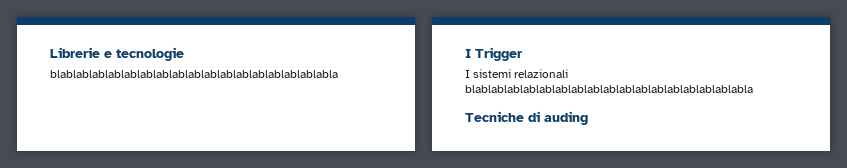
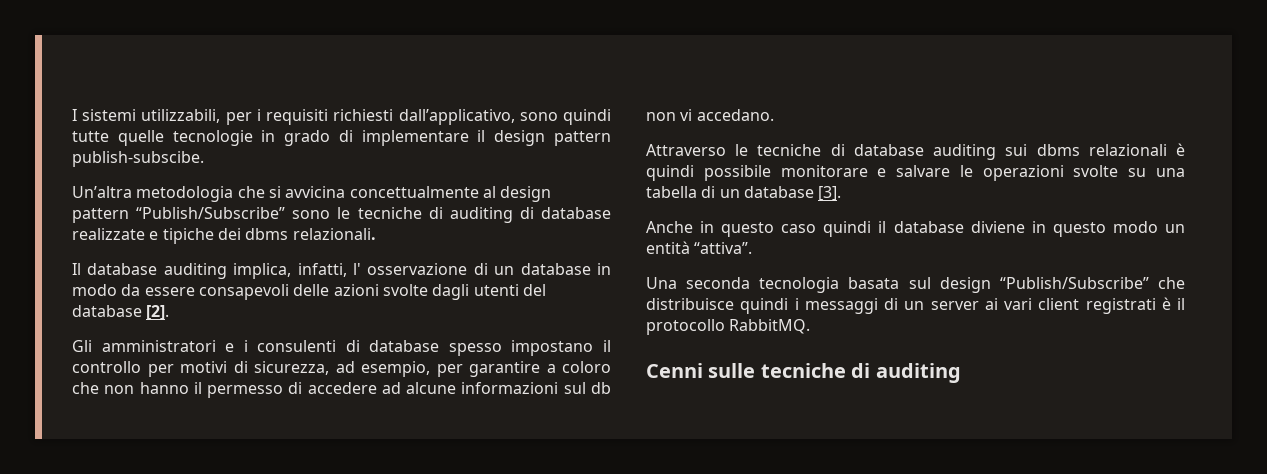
[50,47,184,61] [50,70,338,78] [465,47,522,61] [465,69,569,78] [465,85,753,93] [465,111,588,125] Librerie e tecnologie // blablablablablablablablablablablablablablablablablabla // I Trigger // I sistemi relazionali blablablablablablablablablablablablablablablablablabla // Tecniche di auding -> [72,109,611,125] [72,130,611,146] [72,151,204,167] [72,186,552,202] [72,207,611,223] [72,228,376,244] [72,263,612,279] [72,284,546,300] [72,305,170,320] [72,340,611,356] [72,361,611,377] [72,382,611,398] [646,109,774,121] [646,143,1185,160] [646,165,1185,181] [646,186,842,201] [646,221,1185,237] [646,241,753,254] [646,277,1185,293] [646,297,1185,314] [646,319,811,335] [646,363,961,383] I sistemi utilizzabili, per i requisiti richiesti dall’applicativo, sono quindi tutte quelle tecnologie in grado di implementare il design pattern publish-subscibe. // Un’altra metodologia che si avvicina concettualmente al design pattern “Publish/Subscribe” sono le tecniche di auditing di database realizzate e tipiche dei dbms relazionali. // Il database auditing implica, infatti, l' osservazione di un database in modo da essere consapevoli delle azioni svolte dagli utenti del database [2]. // Gli amministratori e i consulenti di database spesso impostano il controllo per motivi di sicurezza, ad esempio, per garantire a coloro che non hanno il permesso di accedere ad alcune informazioni sul db non vi accedano. // Attraverso le tecniche di database auditing sui dbms relazionali è quindi possibile monitorare e salvare le operazioni svolte su una tabella di un database [3]. // Anche in questo caso quindi il database diviene in questo modo un entità “attiva”. // Una seconda tecnologia basata sul design “Publish/Subscribe” che distribuisce quindi i messaggi di un server ai vari client registrati è il protocollo RabbitMQ. // Cenni sulle tecniche di auditing

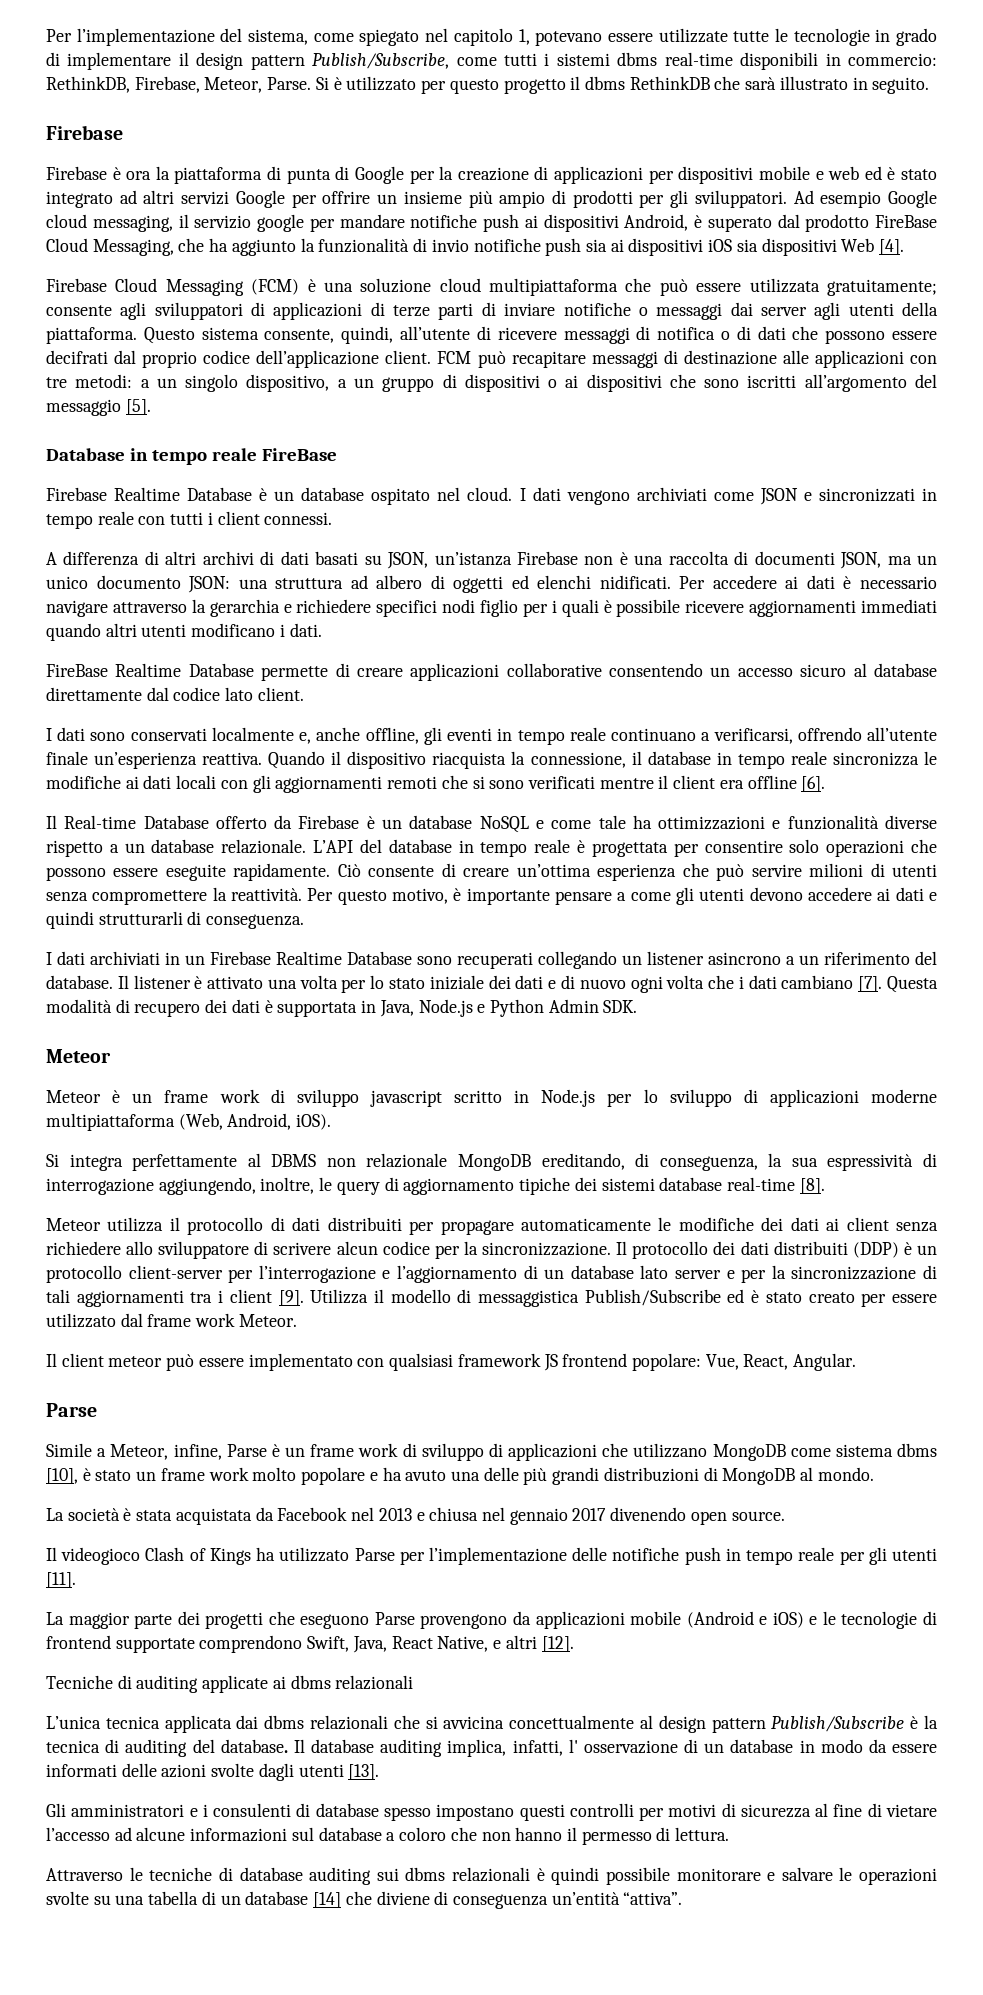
[72,109,611,125] [72,130,164,146] I sistemi utilizzabili, per i requisiti richiesti dall’applicativo, sono quindi tutte quelle -> [46,28,788,46] Per l’implementazione del sistema, come spiegato nel capitolo 1, potevano essere utilizzate tutte le
[72,151,204,167] [72,186,234,202] publish-subscibe. // Un’altra metodologia -> [312,52,938,70] [46,76,930,94] [46,125,123,140] [46,166,937,184] [46,190,937,208] [46,214,937,232] [46,238,905,256] [46,278,937,296] [46,302,939,320] [46,326,937,344] [46,350,937,368] [46,374,938,392] [46,399,151,416] [46,448,337,465] [46,487,938,505] [46,511,333,529] [46,551,938,569] [46,575,937,593] [46,599,937,617] [46,623,322,641] [46,663,937,681] [46,687,304,701] [46,727,938,745] [46,751,938,769] [46,775,826,793] [46,815,937,833] [46,839,938,857] [46,863,937,881] [46,887,938,905] [46,911,305,929] [46,951,937,969] [46,975,938,993] [46,999,638,1017] [46,1049,111,1063] [46,1089,937,1107] [46,1113,332,1131] [46,1153,937,1171] [46,1177,825,1195] [46,1217,938,1235] [46,1241,938,1259] [46,1265,938,1283] [46,1289,938,1307] [46,1313,297,1328] [46,1353,857,1371] [46,1403,97,1417] [46,1443,937,1461] [46,1467,874,1485] [46,1507,785,1525] [46,1547,937,1565] [46,1572,76,1588] [46,1611,937,1629] [46,1635,574,1653] [46,1675,414,1693] [46,1715,389,1733] Publish/Subscribe, come tutti i sistemi dbms real-time disponibili in commercio: RethinkDB, Firebase, Meteor, Parse. Si è utilizzato per questo progetto il dbms RethinkDB che sarà illustrato in seguito. // Firebase // Firebase è ora la piattaforma di punta di Google per la creazione di applicazioni per dispositivi mobile e web ed è stato integrato ad altri servizi Google per offrire un insieme più ampio di prodotti per gli sviluppatori. Ad esempio Google cloud messaging, il servizio google per mandare notifiche push ai dispositivi Android, è superato dal prodotto FireBase Cloud Messaging, che ha aggiunto la funzionalità di invio notifiche push sia ai dispositivi iOS sia dispositivi Web [4]. // Firebase Cloud Messaging (FCM) è una soluzione cloud multipiattaforma che può essere utilizzata gratuitamente; consente agli sviluppatori di applicazioni di terze parti di inviare notifiche o messaggi dai server agli utenti della piattaforma. Questo sistema consente, quindi, all’utente di ricevere messaggi di notifica o di dati che possono essere decifrati dal proprio codice dell’applicazione client. FCM può recapitare messaggi di destinazione alle applicazioni con tre metodi: a un singolo dispositivo, a un gruppo di dispositivi o ai dispositivi che sono iscritti all’argomento del messaggio [5]. // Database in tempo reale FireBase // Firebase Realtime Database è un database ospitato nel cloud. I dati vengono archiviati come JSON e sincronizzati in tempo reale con tutti i client connessi. // A differenza di altri archivi di dati basati su JSON, un’istanza Firebase non è una raccolta di documenti JSON, ma un unico documento JSON: una struttura ad albero di oggetti ed elenchi nidificati. Per accedere ai dati è necessario navigare attraverso la gerarchia e richiedere specifici nodi figlio per i quali è possibile ricevere aggiornamenti immediati quando altri utenti modificano i dati. // FireBase Realtime Database permette di creare applicazioni collaborative consentendo un accesso sicuro al database direttamente dal codice lato client. // I dati sono conservati localmente e, anche offline, gli eventi in tempo reale continuano a verificarsi, offrendo all’utente finale un’esperienza reattiva. Quando il dispositivo riacquista la connessione, il database in tempo reale sincronizza le modifiche ai dati locali con gli aggiornamenti remoti che si sono verificati mentre il client era offline [6]. // Il Real-time Database offerto da Firebase è un database NoSQL e come tale ha ottimizzazioni e funzionalità diverse rispetto a un database relazionale. L’API del database in tempo reale è progettata per consentire solo operazioni che possono essere eseguite rapidamente. Ciò consente di creare un’ottima esperienza che può servire milioni di utenti senza compromettere la reattività. Per questo motivo, è importante pensare a come gli utenti devono accedere ai dati e quindi strutturarli di conseguenza. // I dati archiviati in un Firebase Realtime Database sono recuperati collegando un listener asincrono a un riferimento del database. Il listener è attivato una volta per lo stato iniziale dei dati e di nuovo ogni volta che i dati cambiano [7]. Questa modalità di recupero dei dati è supportata in Java, Node.js e Python Admin SDK. // Meteor // Meteor è un frame work di sviluppo javascript scritto in Node.js per lo sviluppo di applicazioni moderne multipiattaforma (Web, Android, iOS). // Si integra perfettamente al DBMS non relazionale MongoDB ereditando, di conseguenza, la sua espressività di interrogazione aggiungendo, inoltre, le query di aggiornamento tipiche dei sistemi database real-time [8]. // Meteor utilizza il protocollo di dati distribuiti per propagare automaticamente le modifiche dei dati ai client senza richiedere allo sviluppatore di scrivere alcun codice per la sincronizzazione. Il protocollo dei dati distribuiti (DDP) è un protocollo client-server per l’interrogazione e l’aggiornamento di un database lato server e per la sincronizzazione di tali aggiornamenti tra i client [9]. Utilizza il modello di messaggistica Publish/Subscribe ed è stato creato per essere utilizzato dal frame work Meteor. // Il client meteor può essere implementato con qualsiasi framework JS frontend popolare: Vue, React, Angular. // Parse // Simile a Meteor, infine, Parse è un frame work di sviluppo di applicazioni che utilizzano MongoDB come sistema dbms [10], è stato un frame work molto popolare e ha avuto una delle più grandi distribuzioni di MongoDB al mondo. // La società è stata acquistata da Facebook nel 2013 e chiusa nel gennaio 2017 divenendo open source. // Il videogioco Clash of Kings ha utilizzato Parse per l’implementazione delle notifiche push in tempo reale per gli utenti [11]. // La maggior parte dei progetti che eseguono Parse provengono da applicazioni mobile (Android e iOS) e le tecnologie di frontend supportate comprendono Swift, Java, React Native, e altri [12]. // Tecniche di auditing applicate ai dbms relazionali // L’unica tecnica applicata dai dbms relazionali
[136,207,611,223] [72,228,376,244] “Publish/Subscribe” sono le tecniche di auditing di database realizzate e tipiche dei dbms relazionali. // -> [771,1715,938,1732] [46,1739,288,1757] Publish/Subscribe è la tecnica di auditing del database.
[198,284,289,300] consapevoli -> [46,1764,117,1777] informati
[522,284,546,296] [72,305,170,320] del database [2]. -> [348,1764,380,1780] [13].
[602,340,611,352] [72,361,141,373] il controllo -> [519,1803,634,1821] questi controlli
[254,361,540,377] sicurezza, ad esempio, per garantire -> [740,1803,938,1818] [46,1827,382,1842] sicurezza al fine di vietare l’accesso ad alcune informazioni sul database
[307,382,611,394] [646,109,774,121] accedere ad alcune informazioni sul db non vi accedano. -> [675,1827,730,1841] lettura.
[818,186,842,201] [646,221,1185,237] [646,241,753,254] [646,277,1185,293] [646,297,1185,314] [646,319,811,335] [646,363,961,383] [3]. // Anche in questo caso quindi il database diviene in questo modo un entità “attiva”. // Una seconda tecnologia basata sul design “Publish/Subscribe” che distribuisce quindi i messaggi di un server ai vari client registrati è il protocollo RabbitMQ. // Cenni sulle tecniche di auditing -> [313,1891,683,1909] [14] che diviene di conseguenza un’entità “attiva”.

